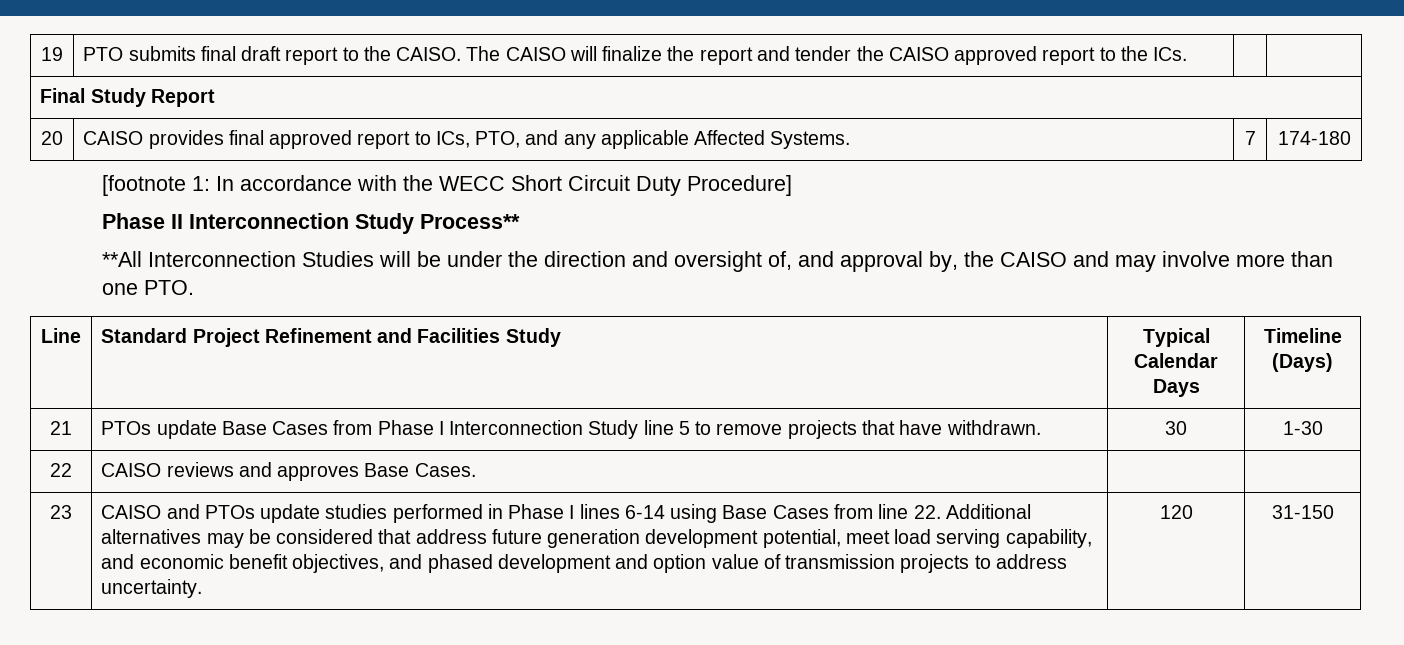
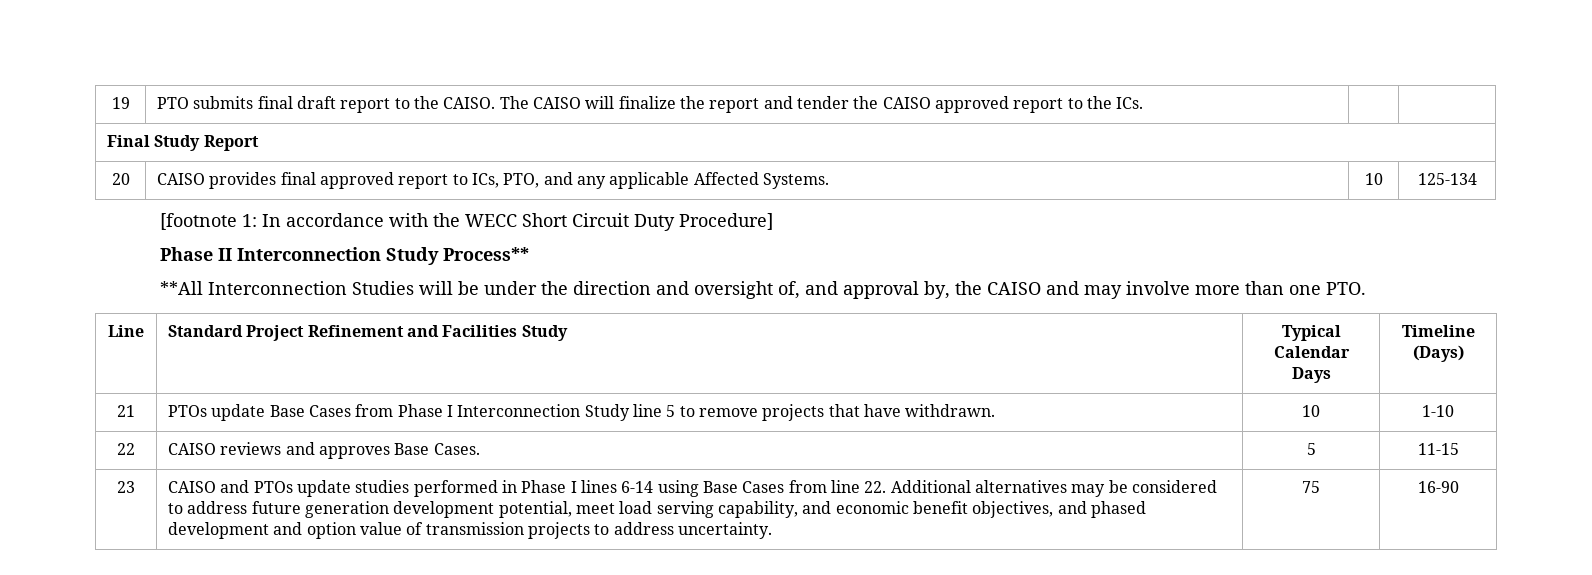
[1244,131,1256,145] [1277,131,1351,145] 7 | 174-180 -> [1364,173,1383,185] [1417,173,1477,185] 10 | 125-134
[1165,421,1187,435] [1282,421,1323,435] 30 | 1-30 -> [1302,405,1320,417] [1422,405,1454,417] 10 | 1-10
(476, 470) | -> [1306,443,1316,455] [1417,443,1459,455] 5 | 11-15
[378,529,412,544] that -> [168,503,184,514] to
[1159,505,1193,519] [1271,505,1334,519] 120 | 31-150 -> [1302,481,1320,493] [1417,481,1459,493] 75 | 16-90

